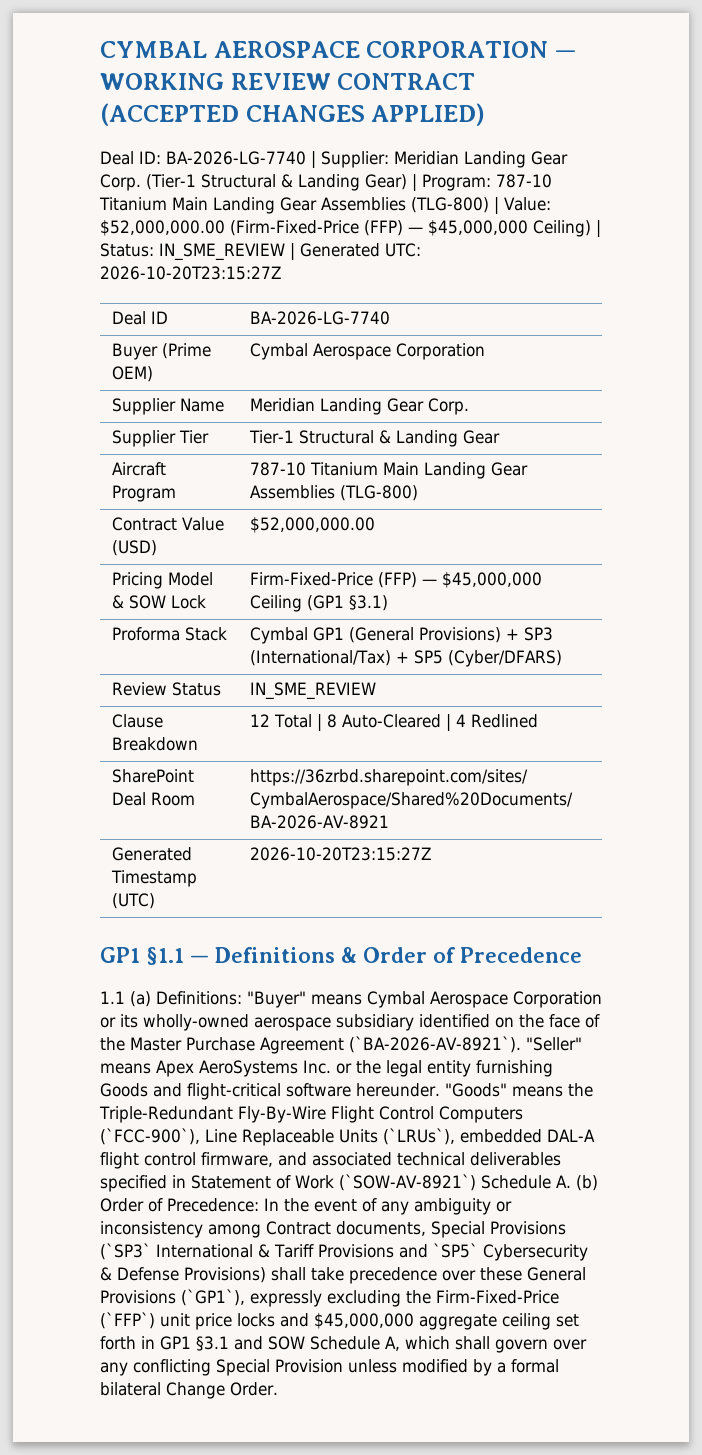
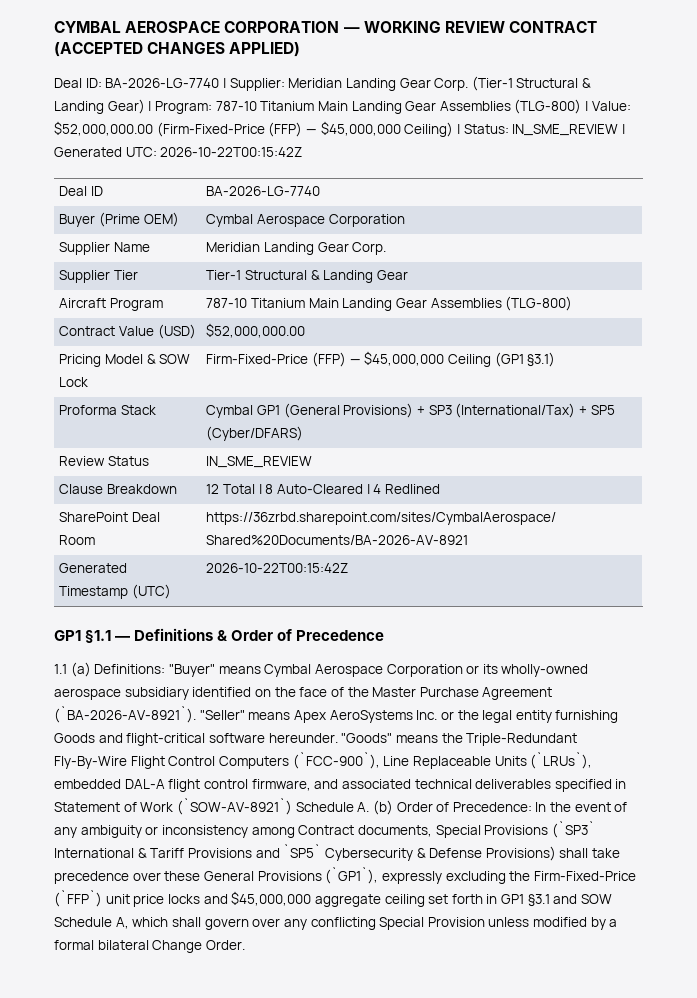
[100,266,281,280] 2026-10-20T23:15:27Z -> [160,147,303,157] 2026-10-22T00:15:42Z
[249,847,431,861] 2026-10-20T23:15:27Z -> [206,563,349,573] 2026-10-22T00:15:42Z

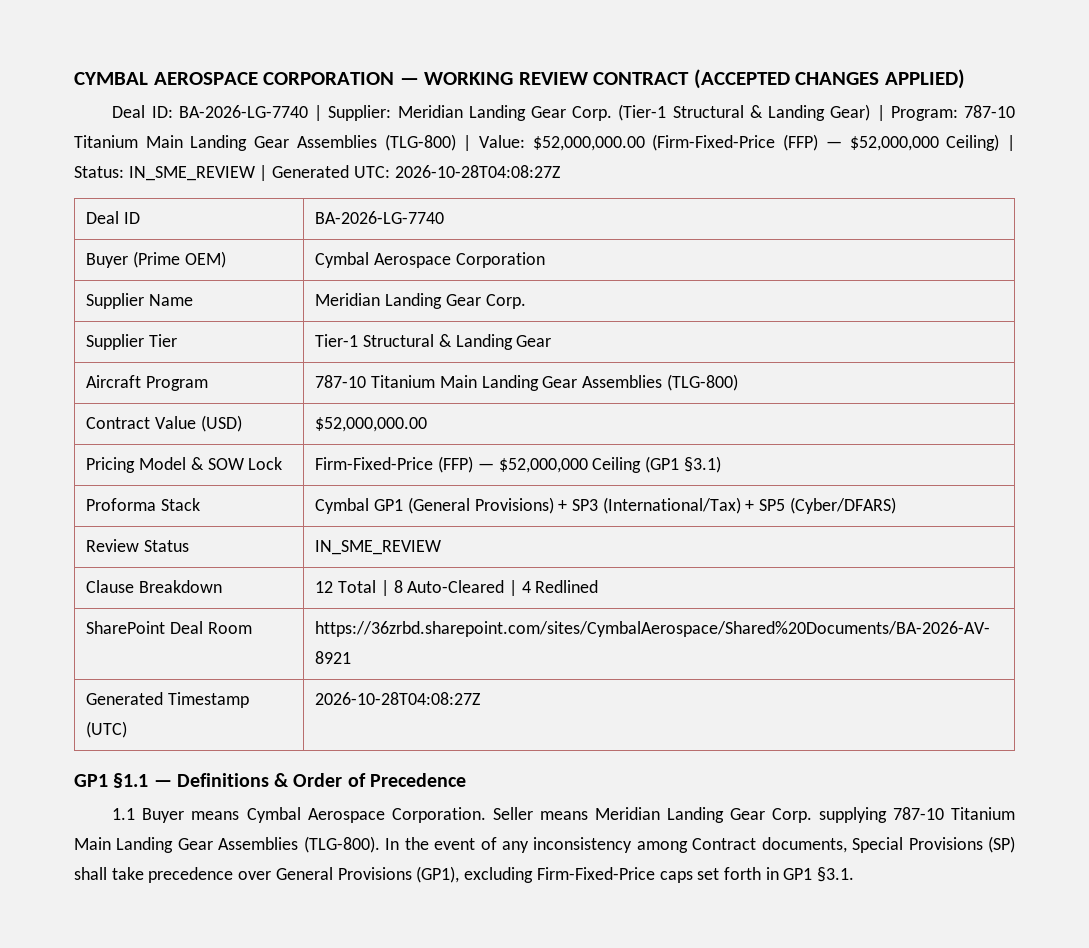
[320,121,401,136] $45,000,000 -> [849,136,939,151] $52,000,000
[160,147,303,157] 2026-10-22T00:15:42Z -> [394,165,560,178] 2026-10-28T04:08:27Z
[364,351,445,366] $45,000,000 -> [498,458,588,473] $52,000,000
[206,563,349,573] 2026-10-22T00:15:42Z -> [315,692,481,705] 2026-10-28T04:08:27Z
[70,662,589,677] [54,687,553,700] [54,706,619,723] [54,733,578,746] [54,752,593,769] [54,779,627,792] [54,798,532,815] (a) Definitions: "Buyer" means Cymbal Aerospace Corporation or its wholly-owned aerospace subsidiary identified on the face of the Master Purchase Agreement (`BA-2026-AV-8921`). "Seller" means Apex AeroSystems Inc. or the legal entity furnishing Goods and flight-critical software hereunder. "Goods" means the Triple-Redundant Fly-By-Wire Flight Control Computers (`FCC-900`), Line Replaceable Units (`LRUs`), embedded DAL-A flight control firmware, and associated technical deliverables specified in Statement of Work (`SOW-AV-8921`) Schedule A. (b) Order of Precedence: -> [142,807,1016,823] [74,836,380,853] Buyer means Cymbal Aerospace Corporation. Seller means Meridian Landing Gear Corp. supplying 787-10 Titanium Main Landing Gear Assemblies (TLG-800).
[80,825,159,838] ambiguity or -> (529, 847) none
[551,821,595,838] [54,844,556,861] (`SP3` International & Tariff Provisions and `SP5` Cybersecurity & Defense Provisions) -> [988,836,1015,853] (SP)
[164,871,201,881] these -> (272, 875) none
[325,867,636,884] [54,890,613,907] [54,917,618,930] [54,940,245,953] (`GP1`), expressly excluding the Firm-Fixed-Price (`FFP`) unit price locks and $45,000,000 aggregate ceiling set forth in GP1 §3.1 and SOW Schedule A, which shall govern over any conflicting Special Provision unless modified by a formal bilateral Change Order. -> [416,866,855,883] (GP1), excluding Firm-Fixed-Price caps set forth in GP1 §3.1.

